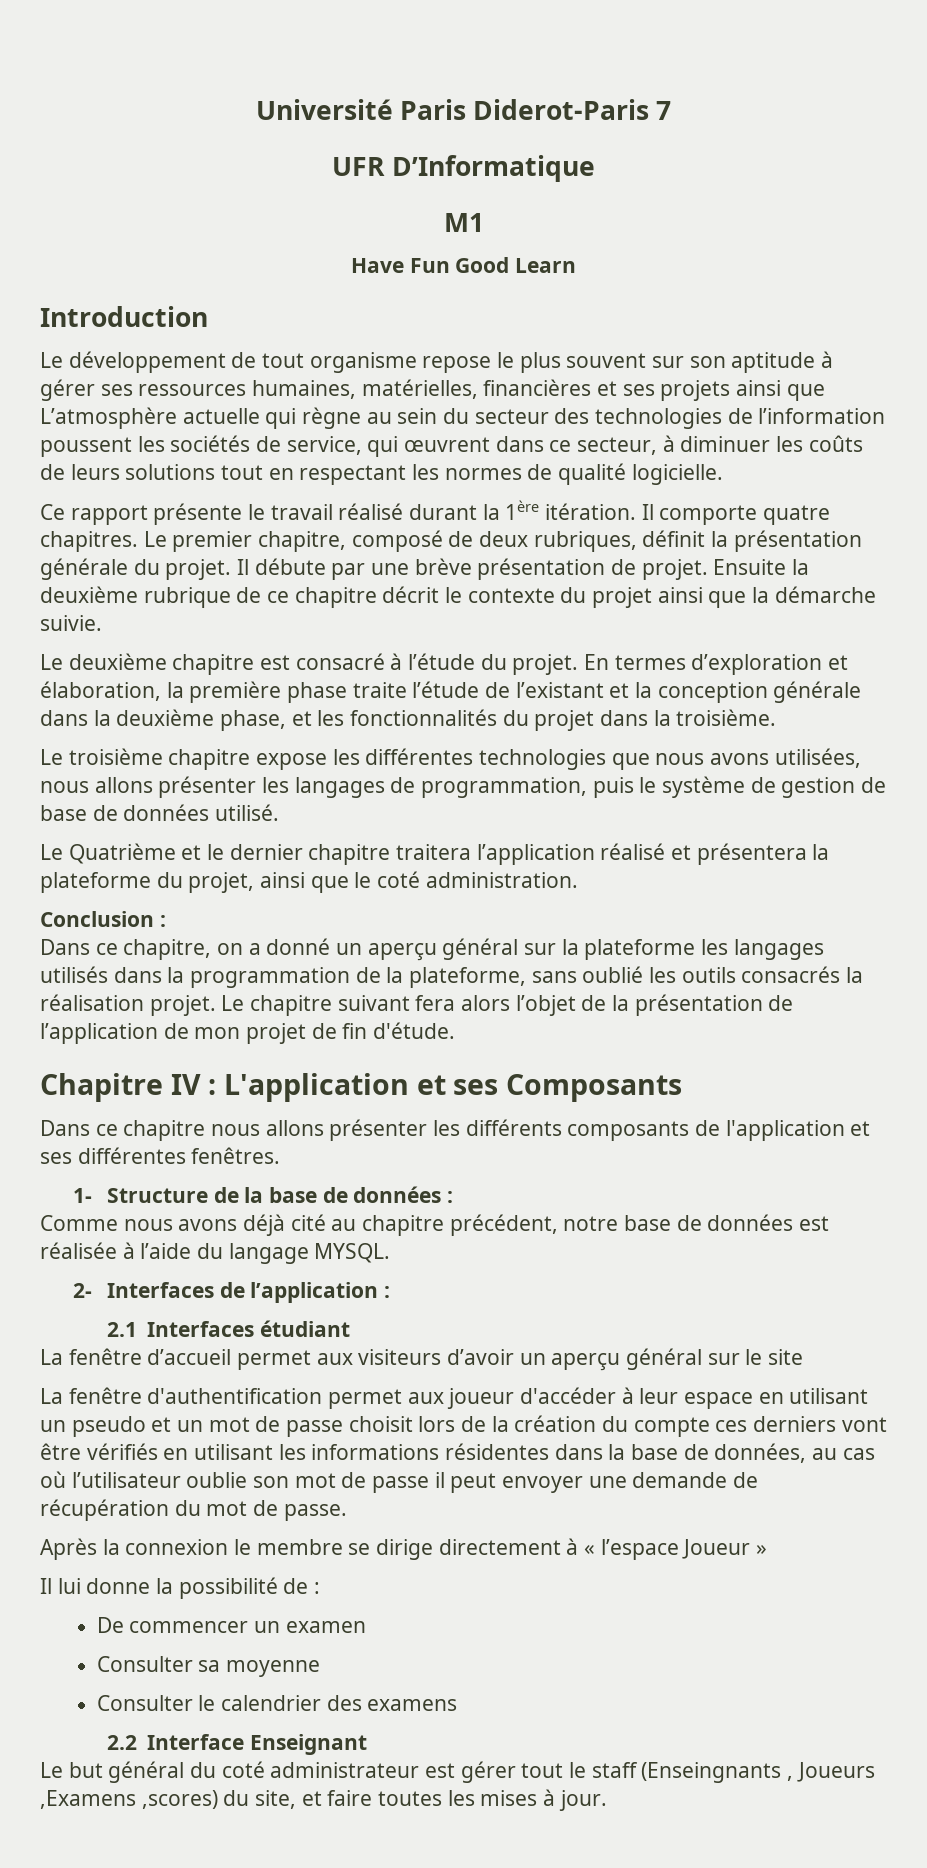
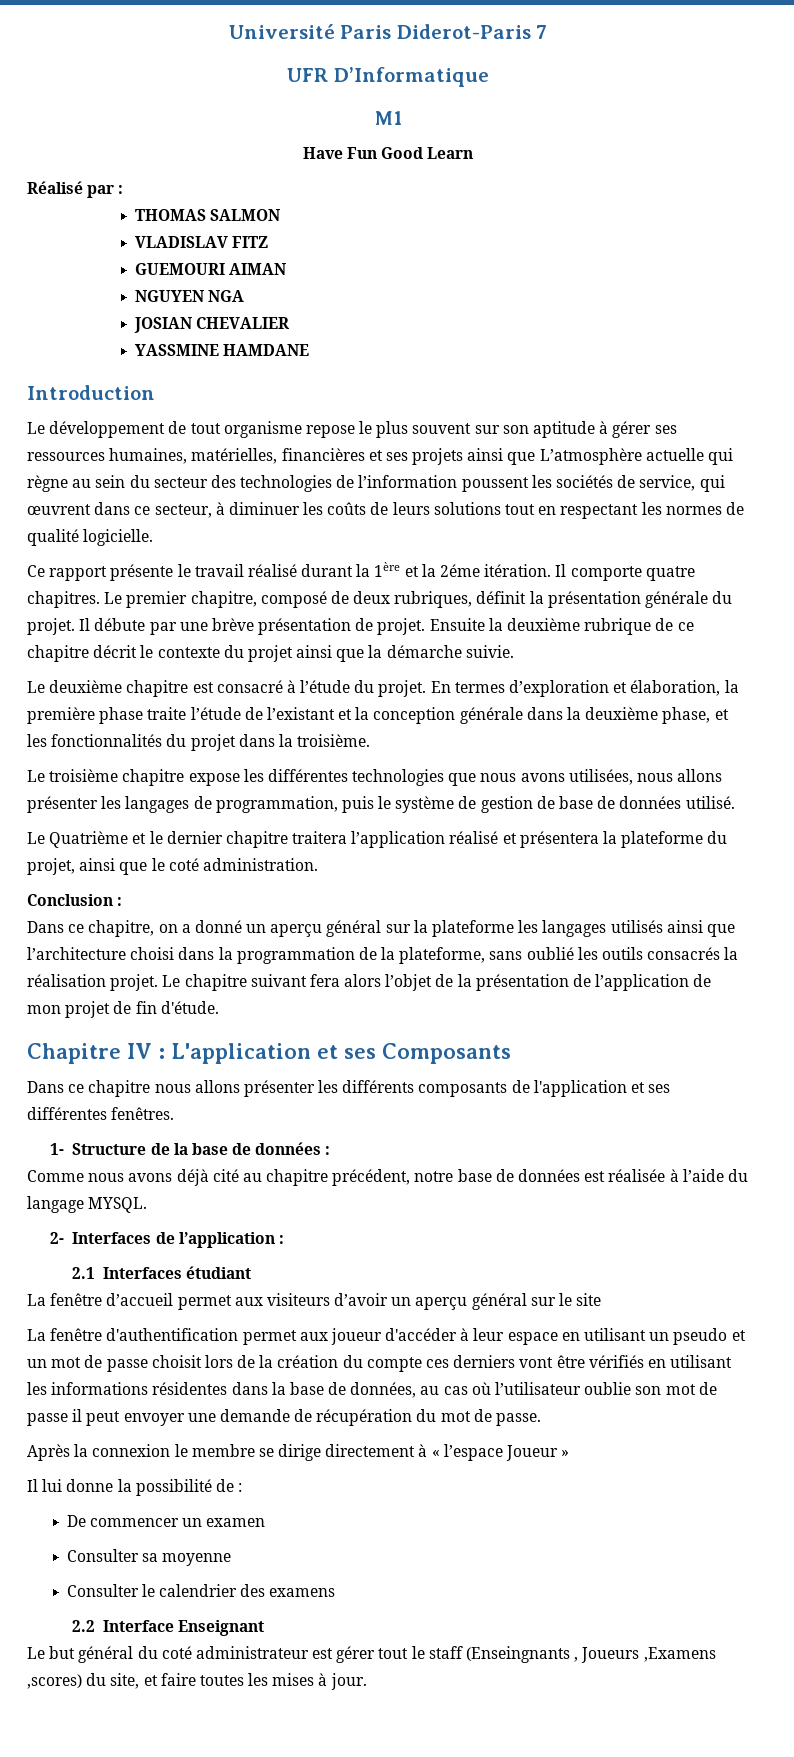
(577, 265) none -> [27,181,124,198] [134,209,280,221] [134,236,268,248] [134,263,286,275] [134,290,244,302] [133,317,290,333] [134,344,309,356] // Réalisé par : // THOMAS SALMON // VLADISLAV FITZ // GUEMOURI AIMAN // NGUYEN NGA // JOSIAN CHEVALIER // YASSMINE HAMDANE
(540, 510) none -> [404,564,481,577] et la 2éme
(108, 974) none -> [666,920,735,937] [27,947,175,960] ainsi que l’architecture choisi

